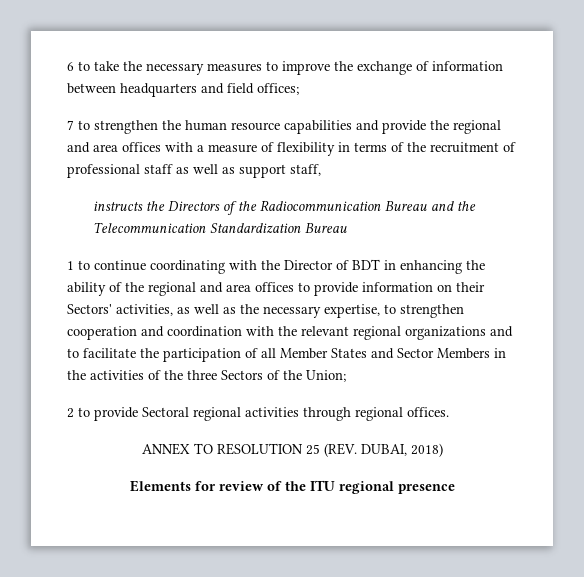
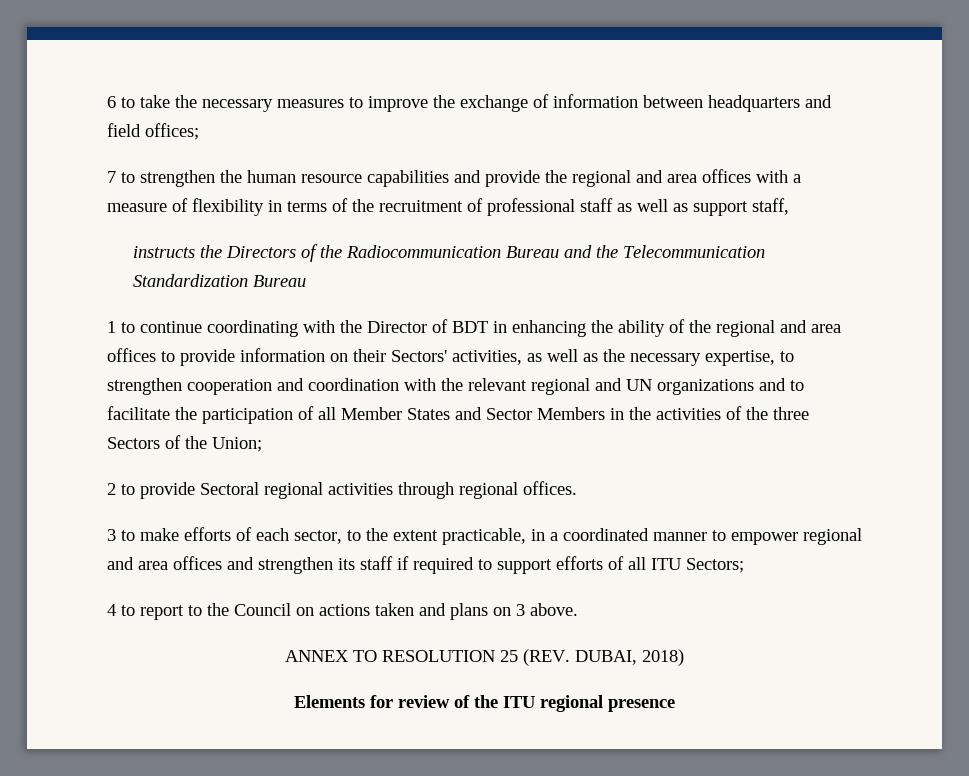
(401, 333) none -> [595,378,652,391] and UN
(449, 412) none -> [107,527,862,545] [107,556,744,574] [107,603,578,620] // 3 to make efforts of each sector, to the extent practicable, in a coordinated manner to empower regional and area offices and strengthen its staff if required to support efforts of all ITU Sectors; // 4 to report to the Council on actions taken and plans on 3 above.

